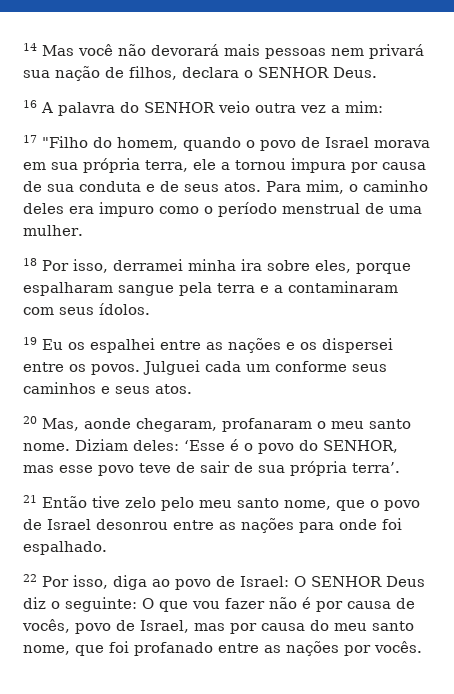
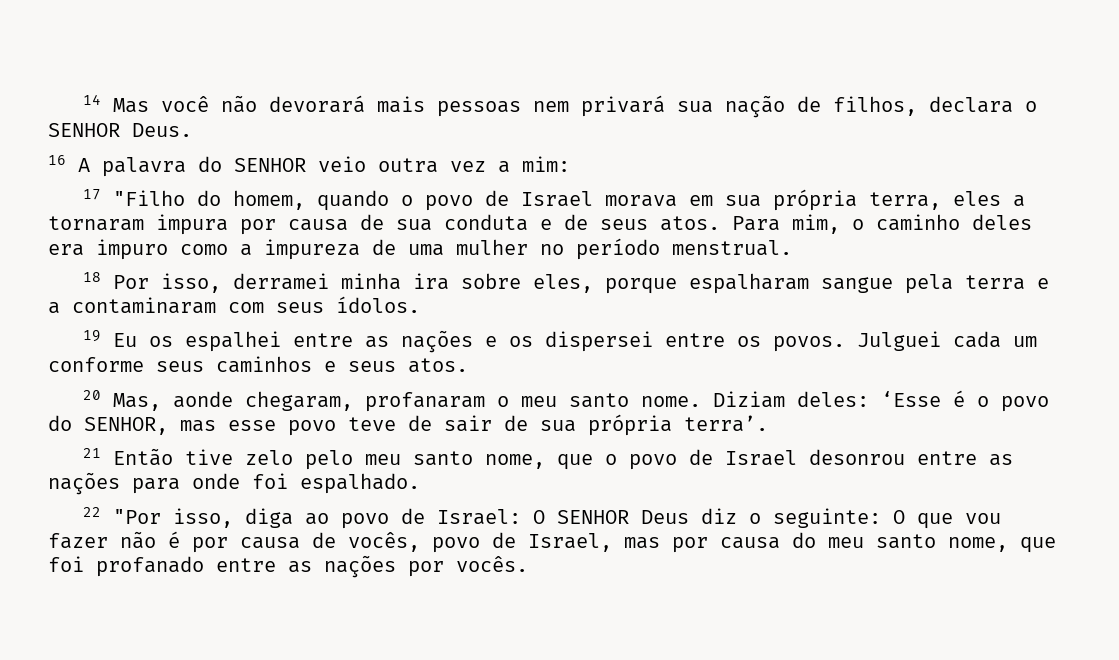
[193,159,286,170] ele a tornou -> [952,191,1025,207] [48,216,144,231] eles a tornaram
[204,202,422,217] [23,225,83,236] o período menstrual de uma mulher. -> [240,238,792,260] a impureza de uma mulher no período menstrual.
[42,576,69,587] Por -> [112,509,161,524] "Por

